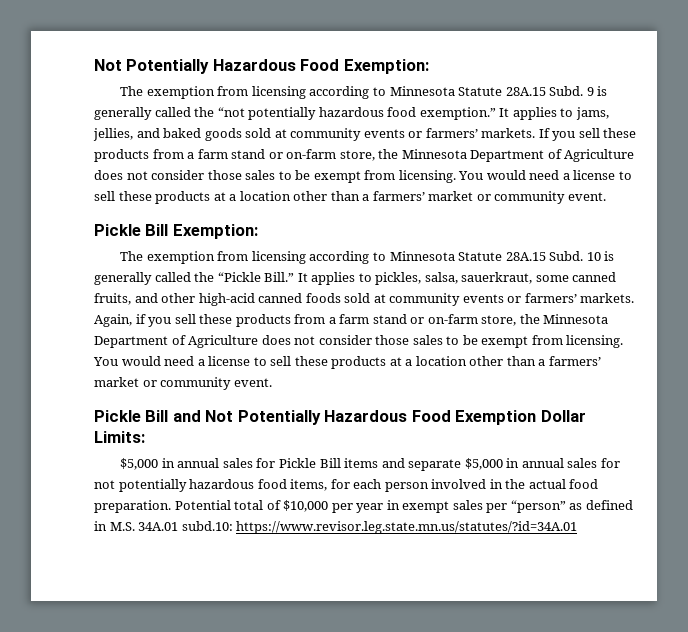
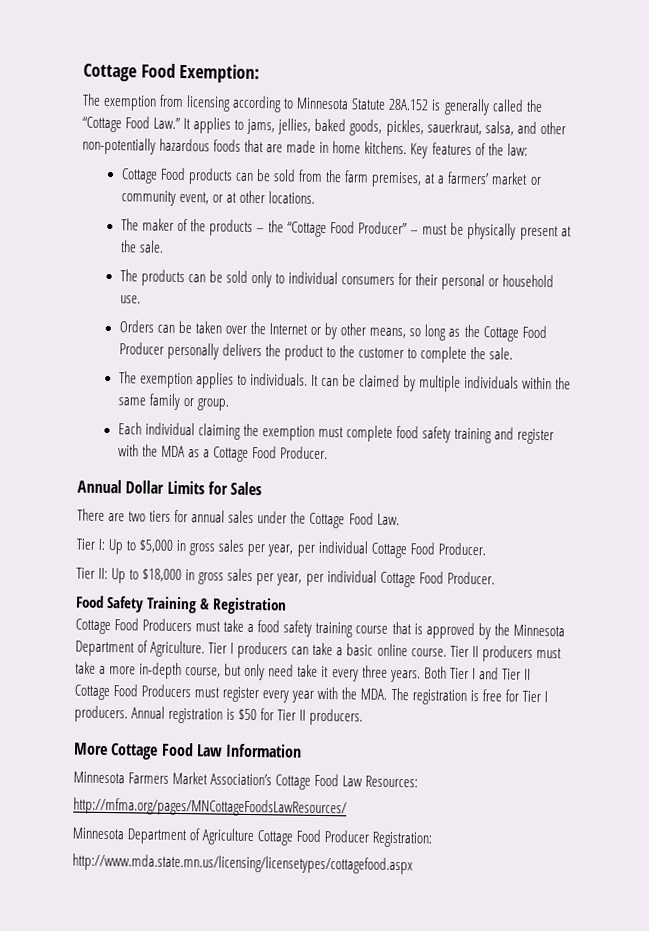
[94,59,296,74] Not Potentially Hazardous -> [83,63,137,82] Cottage
[505,86,608,96] [94,107,496,120] 28A.15 Subd. 9 is generally called the “not potentially hazardous food exemption.” -> [388,98,543,116] [82,116,182,133] 28A.152 is generally called the “Cottage Food Law.”
[136,128,637,141] [94,149,635,162] [94,170,632,183] [94,191,606,204] [94,224,258,239] [120,251,615,264] [94,272,617,285] [94,293,635,306] [94,314,609,327] [94,335,624,348] [93,356,601,369] [94,377,272,390] [94,410,586,425] [94,431,145,443] [120,458,620,471] [94,479,599,492] [94,500,633,513] [94,521,578,534] and baked goods sold at community events or farmers’ markets. If you sell these products from a farm stand or on-farm store, the Minnesota Department of Agriculture does not consider those sales to be exempt from licensing. You would need a license to sell these products at a location other than a farmers’ market or community event. // Pickle Bill Exemption: // The exemption from licensing according to Minnesota Statute 28A.15 Subd. 10 is generally called the “Pickle Bill.” It applies to pickles, salsa, sauerkraut, some canned fruits, and other high-acid canned foods sold at community events or farmers’ markets. Again, if you sell these products from a farm stand or on-farm store, the Minnesota Department of Agriculture does not consider those sales to be exempt from licensing. You would need a license to sell these products at a location other than a farmers’ market or community event. // Pickle Bill and Not Potentially Hazardous Food Exemption Dollar Limits: // $5,000 in annual sales for Pickle Bill items and separate $5,000 in annual sales for not potentially hazardous food items, for each person involved in the actual food preparation. Potential total of $10,000 per year in exempt sales per “person” as defined in M.S. 34A.01 subd.10: https://www.revisor.leg.state.mn.us/statutes/?id=34A.01 -> [314,118,566,137] [82,137,528,159] [120,167,541,188] [120,190,316,206] [120,218,572,241] [119,240,164,253] [119,269,555,291] [119,295,141,304] [118,320,547,342] [118,342,514,363] [118,371,572,392] [117,393,229,411] [117,422,555,445] [117,444,329,462] [77,479,263,496] [77,508,400,529] [76,538,486,559] [76,567,495,588] [76,595,288,615] [75,618,565,640] [75,640,562,662] [75,661,531,683] [74,684,548,705] [74,705,364,726] [73,742,303,760] [73,771,419,790] [73,797,347,818] [72,827,433,848] [72,853,413,875] baked goods, pickles, sauerkraut, salsa, and other non-potentially hazardous foods that are made in home kitchens. Key features of the law: // Cottage Food products can be sold from the farm premises, at a farmers’ market or community event, or at other locations. // The maker of the products – the “Cottage Food Producer” – must be physically present at the sale. // The products can be sold only to individual consumers for their personal or household use. // Orders can be taken over the Internet or by other means, so long as the Cottage Food Producer personally delivers the product to the customer to complete the sale. // The exemption applies to individuals. It can be claimed by multiple individuals within the same family or group. // Each individual claiming the exemption must complete food safety training and register with the MDA as a Cottage Food Producer. // Annual Dollar Limits for Sales // There are two tiers for annual sales under the Cottage Food Law. // Tier I: Up to $5,000 in gross sales per year, per individual Cottage Food Producer. // Tier II: Up to $18,000 in gross sales per year, per individual Cottage Food Producer. // Food Safety Training & Registration // Cottage Food Producers must take a food safety training course that is approved by the Minnesota Department of Agriculture. Tier I producers can take a basic online course. Tier II producers must take a more in-depth course, but only need take it every three years. Both Tier I and Tier II Cottage Food Producers must register every year with the MDA. The registration is free for Tier I producers. Annual registration is $50 for Tier II producers. // More Cottage Food Law Information // Minnesota Farmers Market Association’s Cottage Food Law Resources: // http://mfma.org/pages/MNCottageFoodsLawResources/ // Minnesota Department of Agriculture Cottage Food Producer Registration: // http://www.mda.state.mn.us/licensing/licensetypes/cottagefood.aspx

